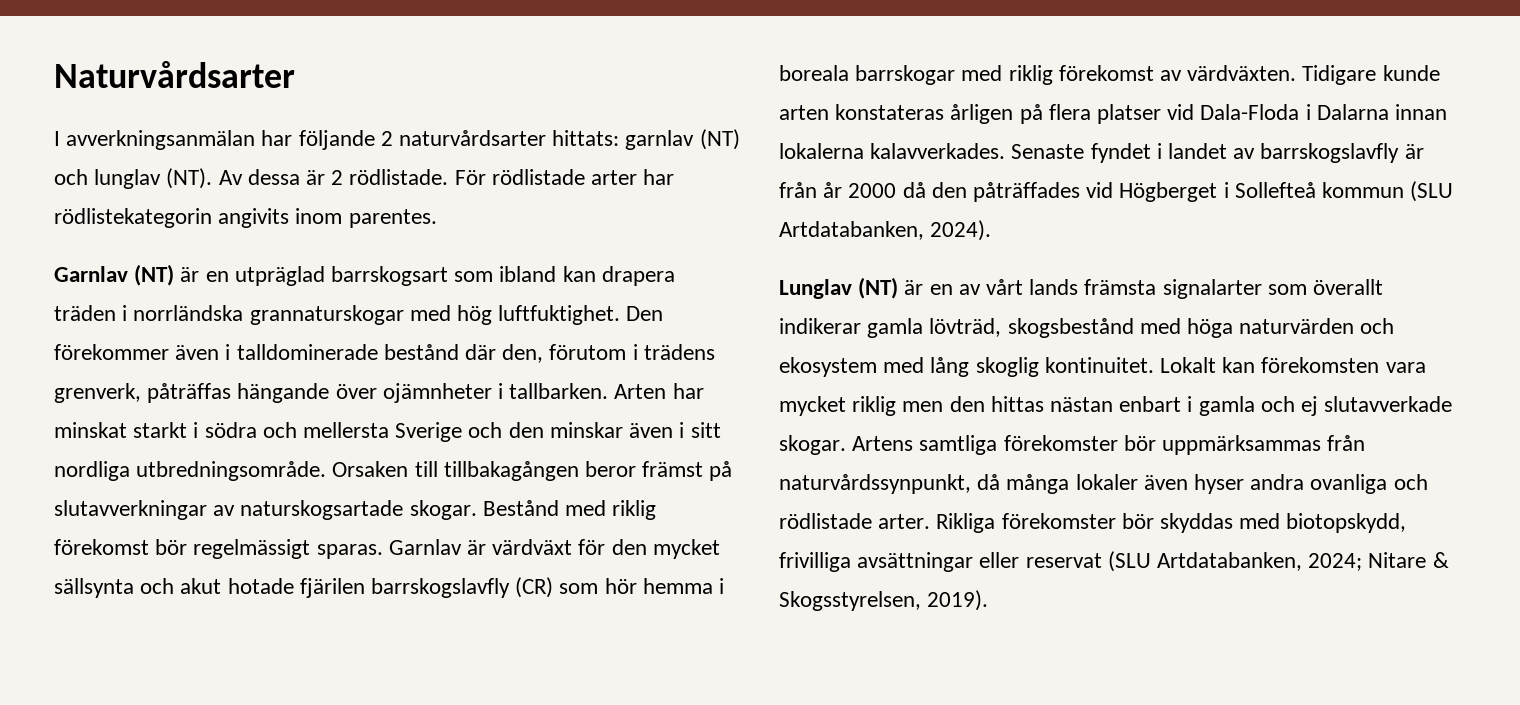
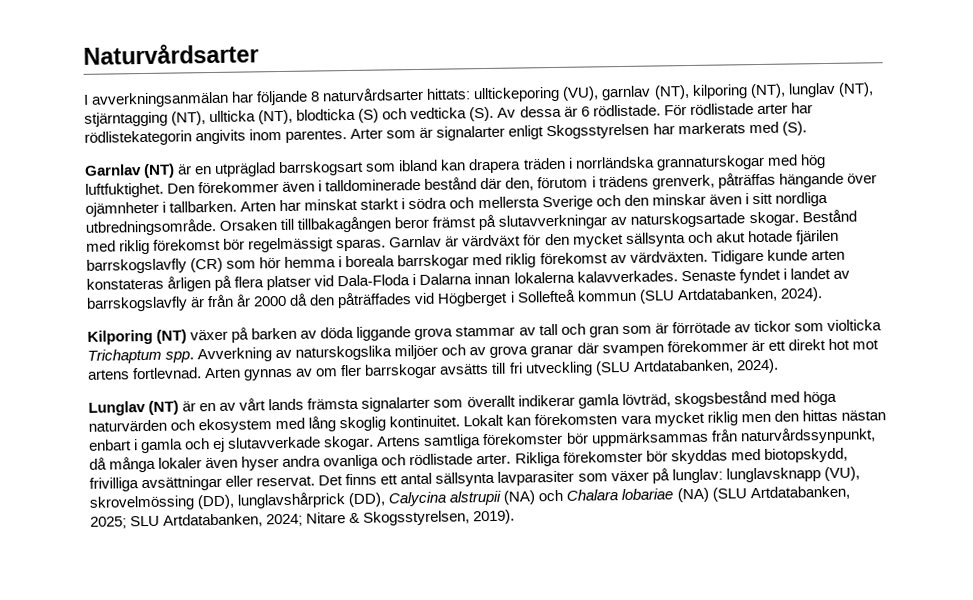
[380,131,393,146] 2 -> [310,91,321,102] 8
[625,129,740,150] [54,168,213,189] garnlav (NT) och lunglav (NT). -> [473,82,874,103] [84,106,495,127] ulltickeporing (VU), garnlav (NT), kilporing (NT), lunglav (NT), stjärntagging (NT), ullticka (NT), blodticka (S) och vedticka (S).
[331,170,344,185] 2 -> [580,106,590,117] 6
(437, 218) none -> [350,121,807,141] Arter som är signalarter enligt Skogsstyrelsen har markerats med (S).
(992, 230) none -> [87,319,882,345] [87,338,879,364] [87,358,779,381] // Kilporing (NT) växer på barken av döda liggande grova stammar av tall och gran som är förrötade av tickor som violticka Trichaptum spp. Avverkning av naturskogslika miljöer och av grova granar där svampen förekommer är ett direkt hot mot artens fortlevnad. Arten gynnas av om fler barrskogar avsätts till fri utveckling (SLU Artdatabanken, 2024).
[1025,551,1151,572] reservat (SLU -> [256,466,860,487] [89,485,850,511] [90,515,161,529] reservat. Det finns ett antal sällsynta lavparasiter som växer på lunglav: lunglavsknapp (VU), skrovelmössing (DD), lunglavshårprick (DD), Calycina alstrupii (NA) och Chalara lobariae (NA) (SLU Artdatabanken, 2025; SLU

